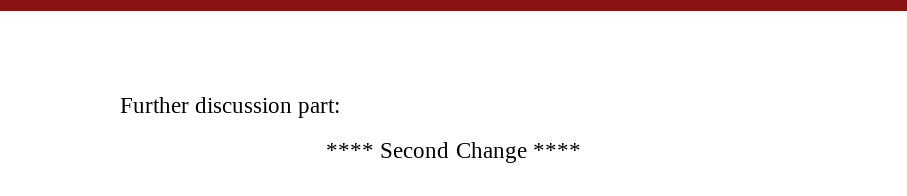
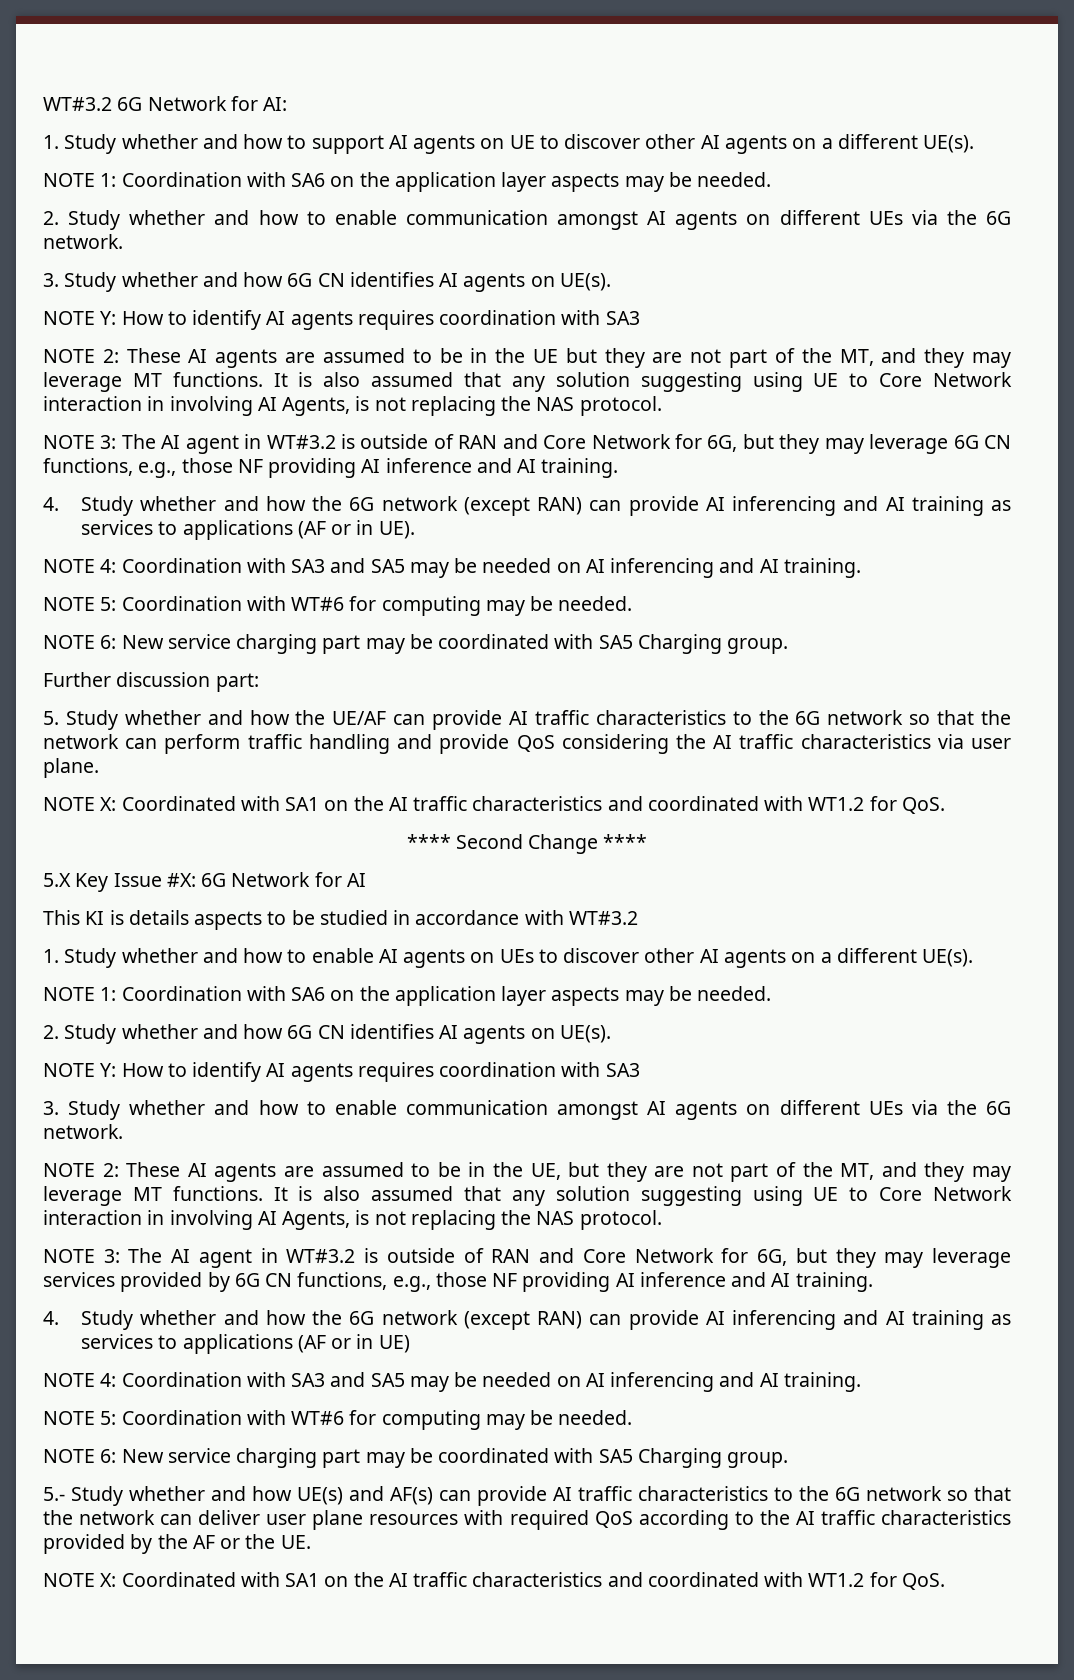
[120,97,341,118] [326,142,581,163] Further discussion part: // **** Second Change **** -> [43,96,288,111] [43,134,975,154] [43,172,772,192] [43,210,1011,230] [43,234,123,249] [43,272,611,292] [43,310,640,330] [43,348,1012,368] [43,372,1013,392] [43,396,662,416] [43,434,1012,454] [43,458,619,478] [43,496,1011,516] [81,520,415,540] [43,558,861,578] [43,596,633,616] [43,634,789,654] [43,672,259,692] [43,710,1012,730] [43,734,1011,754] [43,758,99,778] [43,796,945,814] [406,834,648,854] [43,872,366,892] [43,910,638,930] [43,948,974,968] [43,986,772,1006] [43,1024,611,1044] [43,1062,640,1082] [43,1100,1011,1120] [43,1124,123,1139] [43,1162,1012,1182] [43,1186,1013,1206] [43,1210,662,1230] [43,1248,1011,1268] [43,1272,873,1292] [43,1310,1011,1330] [81,1334,410,1354] [43,1372,861,1392] [43,1410,633,1430] [43,1448,789,1468] [43,1486,1011,1506] [43,1510,1012,1530] [43,1534,311,1554] [43,1572,945,1590] WT#3.2 6G Network for AI: // 1. Study whether and how to support AI agents on UE to discover other AI agents on a different UE(s). // NOTE 1: Coordination with SA6 on the application layer aspects may be needed. // 2. Study whether and how to enable communication amongst AI agents on different UEs via the 6G network. // 3. Study whether and how 6G CN identifies AI agents on UE(s). // NOTE Y: How to identify AI agents requires coordination with SA3 // NOTE 2: These AI agents are assumed to be in the UE but they are not part of the MT, and they may leverage MT functions. It is also assumed that any solution suggesting using UE to Core Network interaction in involving AI Agents, is not replacing the NAS protocol. // NOTE 3: The AI agent in WT#3.2 is outside of RAN and Core Network for 6G, but they may leverage 6G CN functions, e.g., those NF providing AI inference and AI training. // 4. Study whether and how the 6G network (except RAN) can provide AI inferencing and AI training as services to applications (AF or in UE). // NOTE 4: Coordination with SA3 and SA5 may be needed on AI inferencing and AI training. // NOTE 5: Coordination with WT#6 for computing may be needed. // NOTE 6: New service charging part may be coordinated with SA5 Charging group. // Further discussion part: // 5. Study whether and how the UE/AF can provide AI traffic characteristics to the 6G network so that the network can perform traffic handling and provide QoS considering the AI traffic characteristics via user plane. // NOTE X: Coordinated with SA1 on the AI traffic characteristics and coordinated with WT1.2 for QoS. // **** Second Change **** // 5.X Key Issue #X: 6G Network for AI // This KI is details aspects to be studied in accordance with WT#3.2 // 1. Study whether and how to enable AI agents on UEs to discover other AI agents on a different UE(s). // NOTE 1: Coordination with SA6 on the application layer aspects may be needed. // 2. Study whether and how 6G CN identifies AI agents on UE(s). // NOTE Y: How to identify AI agents requires coordination with SA3 // 3. Study whether and how to enable communication amongst AI agents on different UEs via the 6G network. // NOTE 2: These AI agents are assumed to be in the UE, but they are not part of the MT, and they may leverage MT functions. It is also assumed that any solution suggesting using UE to Core Network interaction in involving AI Agents, is not replacing the NAS protocol. // NOTE 3: The AI agent in WT#3.2 is outside of RAN and Core Network for 6G, but they may leverage services provided by 6G CN functions, e.g., those NF providing AI inference and AI training. // 4. Study whether and how the 6G network (except RAN) can provide AI inferencing and AI training as services to applications (AF or in UE) // NOTE 4: Coordination with SA3 and SA5 may be needed on AI inferencing and AI training. // NOTE 5: Coordination with WT#6 for computing may be needed. // NOTE 6: New service charging part may be coordinated with SA5 Charging group. // 5.- Study whether and how UE(s) and AF(s) can provide AI traffic characteristics to the 6G network so that the network can deliver user plane resources with required QoS according to the AI traffic characteristics provided by the AF or the UE. // NOTE X: Coordinated with SA1 on the AI traffic characteristics and coordinated with WT1.2 for QoS.

